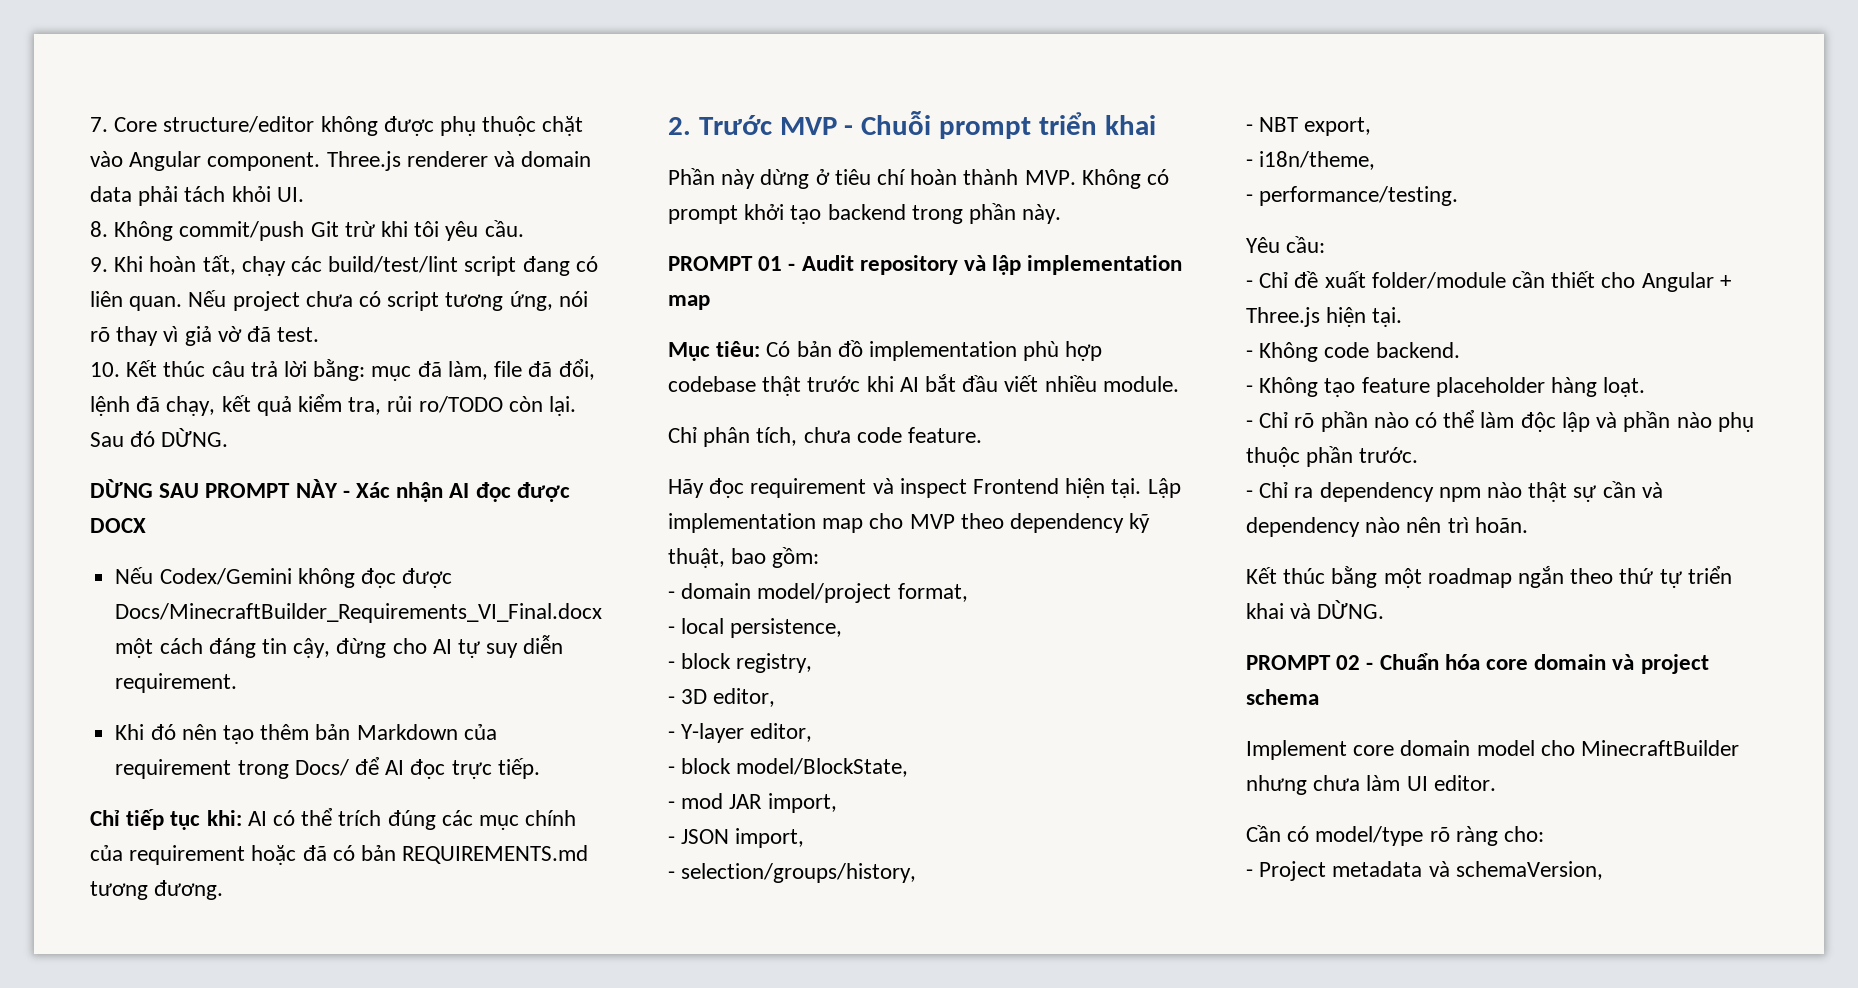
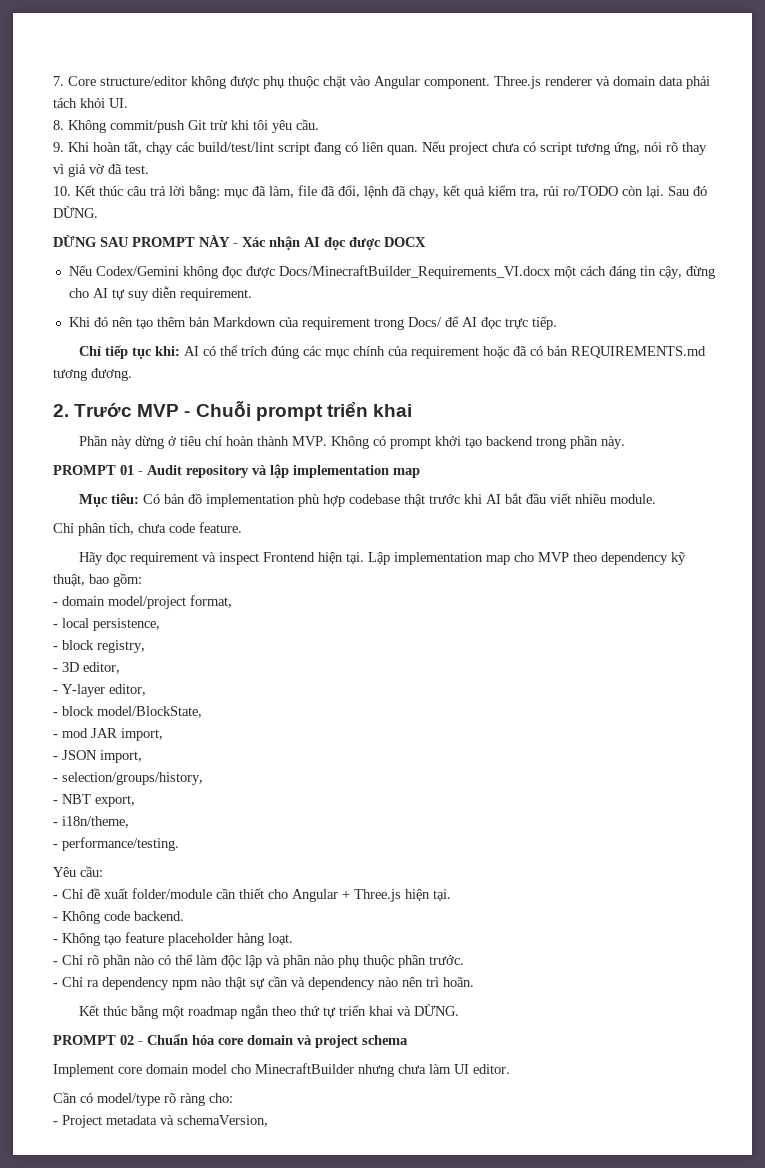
[115,603,603,623] Docs/MinecraftBuilder_Requirements_VI_Final.docx -> [278,265,551,279] Docs/MinecraftBuilder_Requirements_VI.docx

